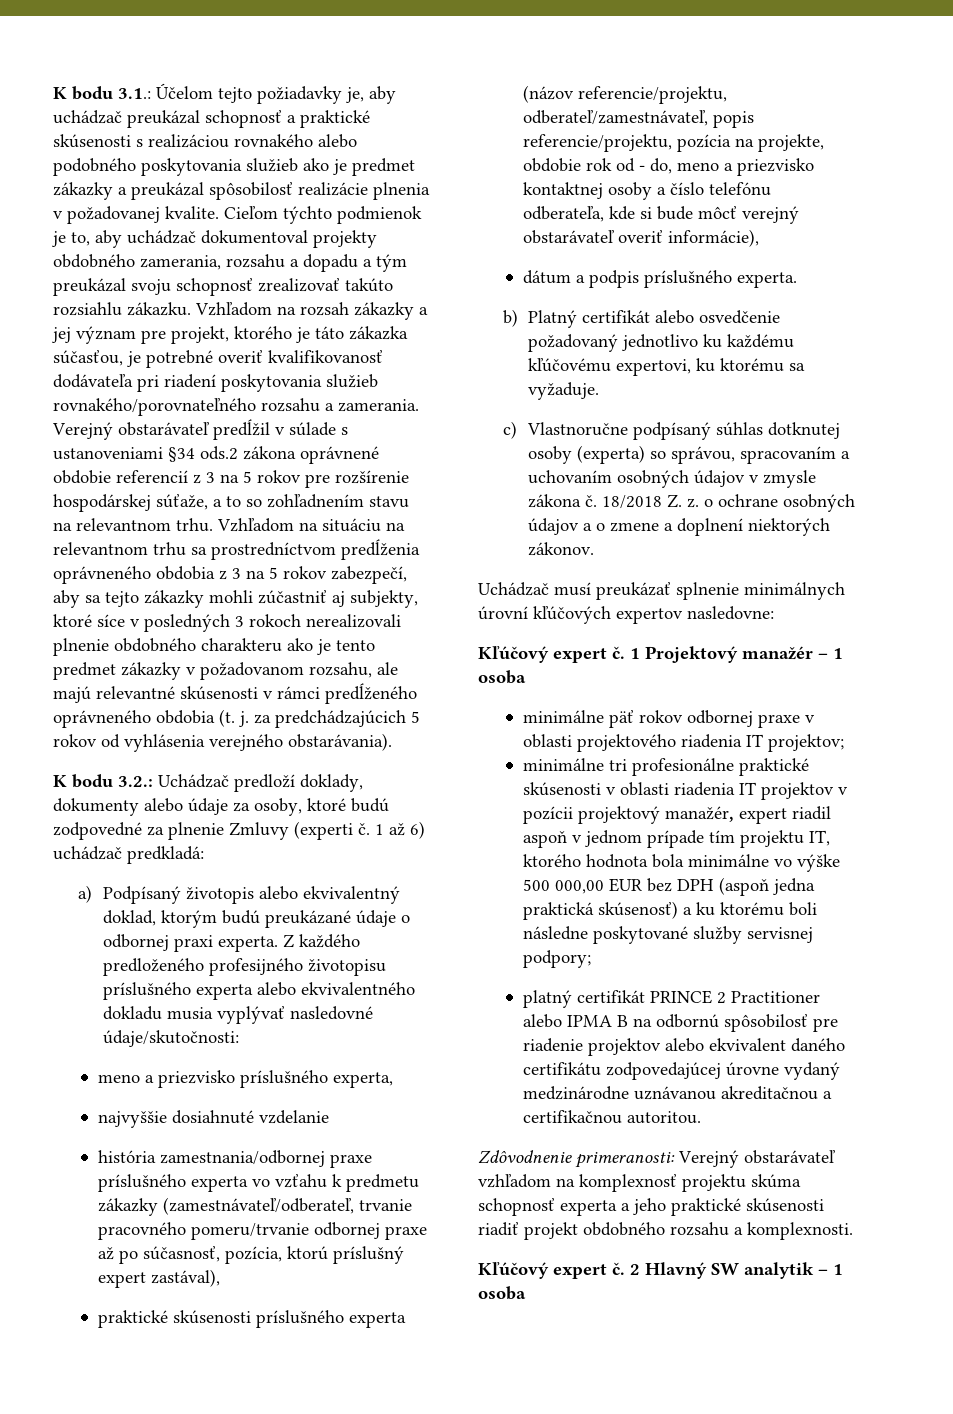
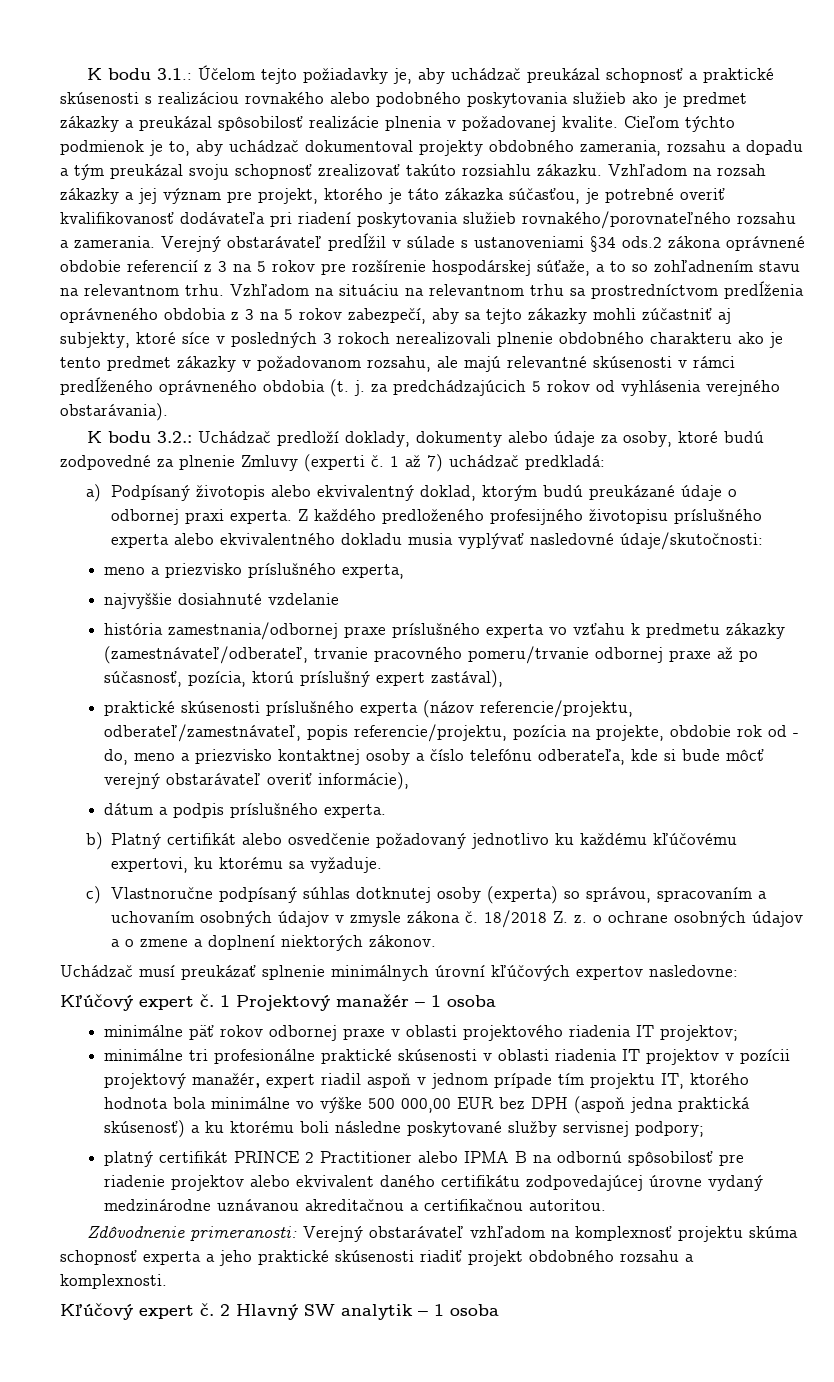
[410,821,425,839] 6) -> [427,454,443,472] 7)

